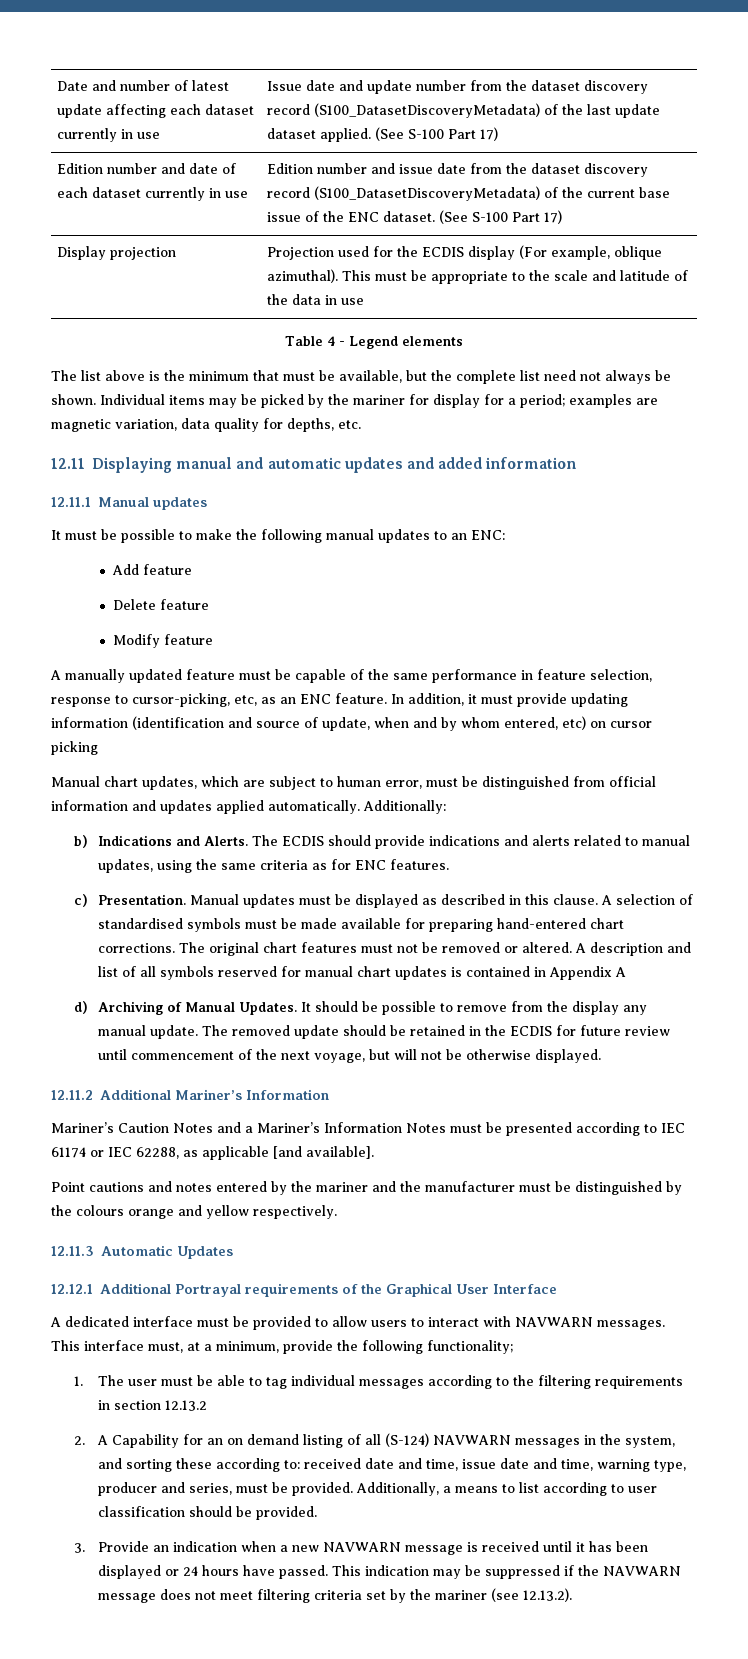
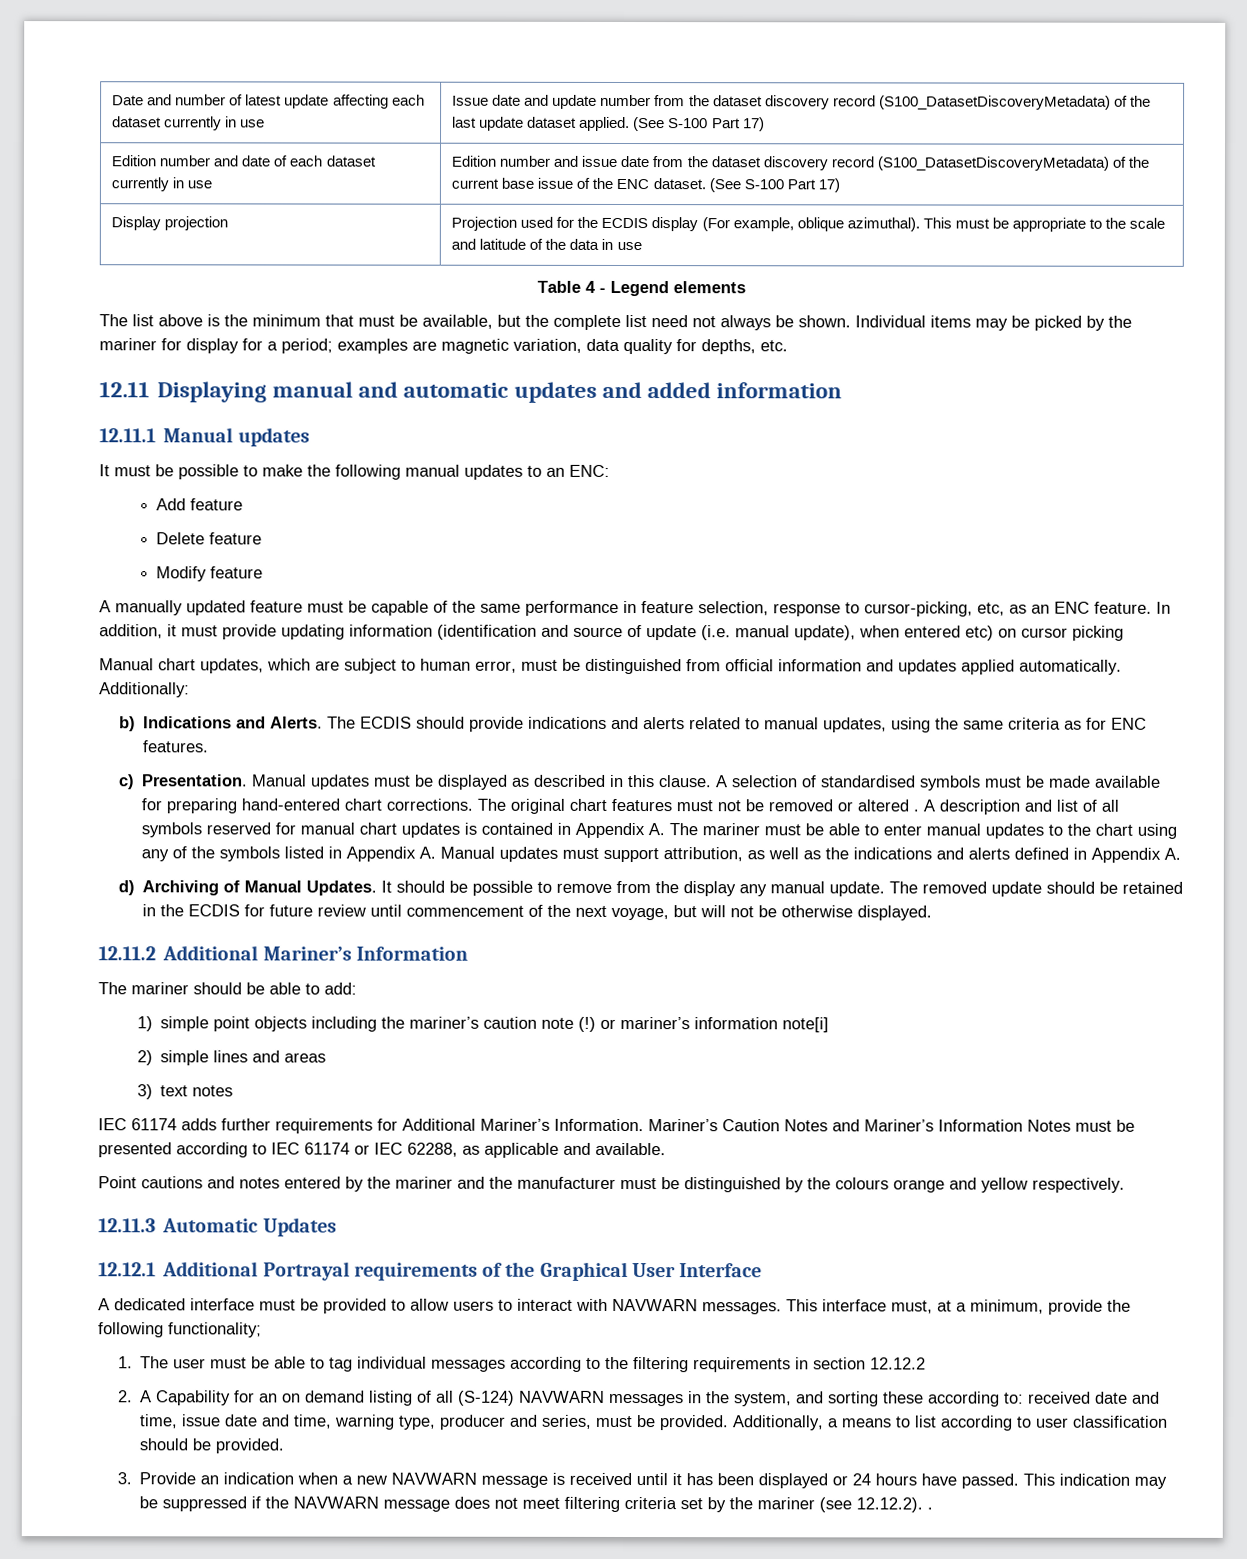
[322,717,558,731] update, when and by whom entered, -> [646,625,961,641] update (i.e. manual update), when entered
[521,942,572,953] altered. -> [856,799,919,812] altered .
[614,967,626,977] A -> [647,823,1177,839] [140,846,1181,863] A. The mariner must be able to enter manual updates to the chart using any of the symbols listed in Appendix A. Manual updates must support attribution, as well as the indications and alerts defined in Appendix A.
(329, 1094) none -> [98,982,357,995] [137,1016,830,1033] [137,1050,327,1066] [137,1084,234,1100] [98,1118,644,1134] The mariner should be able to add: // 1) simple point objects including the mariner’s caution note (!) or mariner’s information note[i] // 2) simple lines and areas // 3) text notes // IEC 61174 adds further requirements for Additional Mariner’s Information.
[245,1126,253,1133] a -> (860, 1125) none
[273,1146,374,1159] [and available]. -> [563,1142,666,1156] and available.
[164,1400,207,1411] 12.13.2 -> [869,1357,926,1370] 12.12.2
[522,1588,572,1602] 12.13.2). -> [855,1497,933,1513] 12.12.2). .

